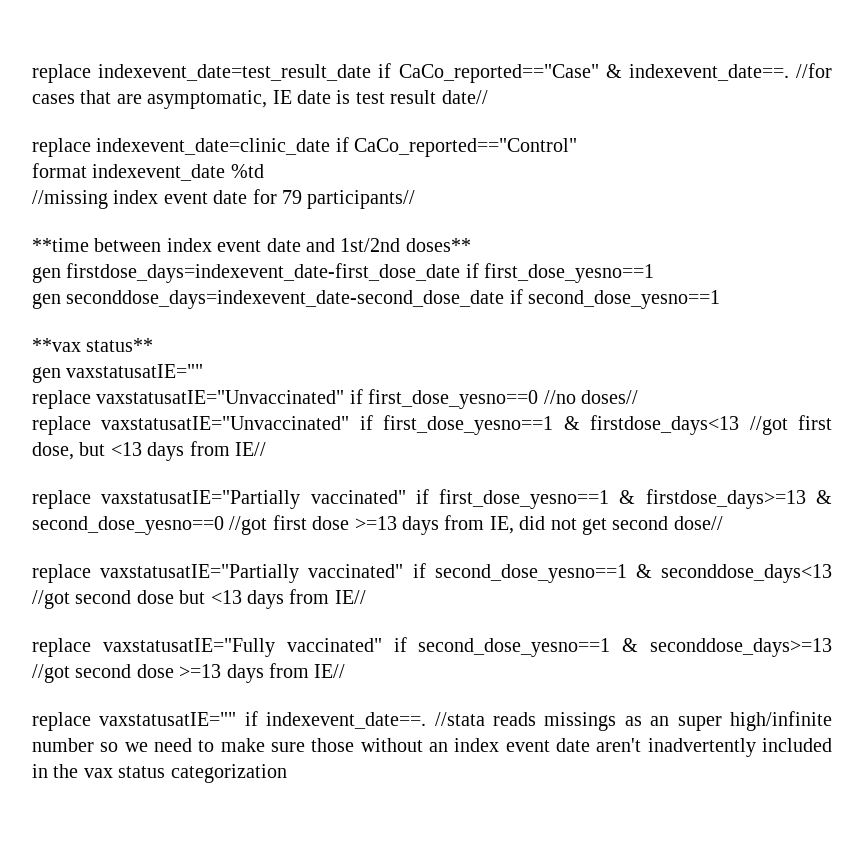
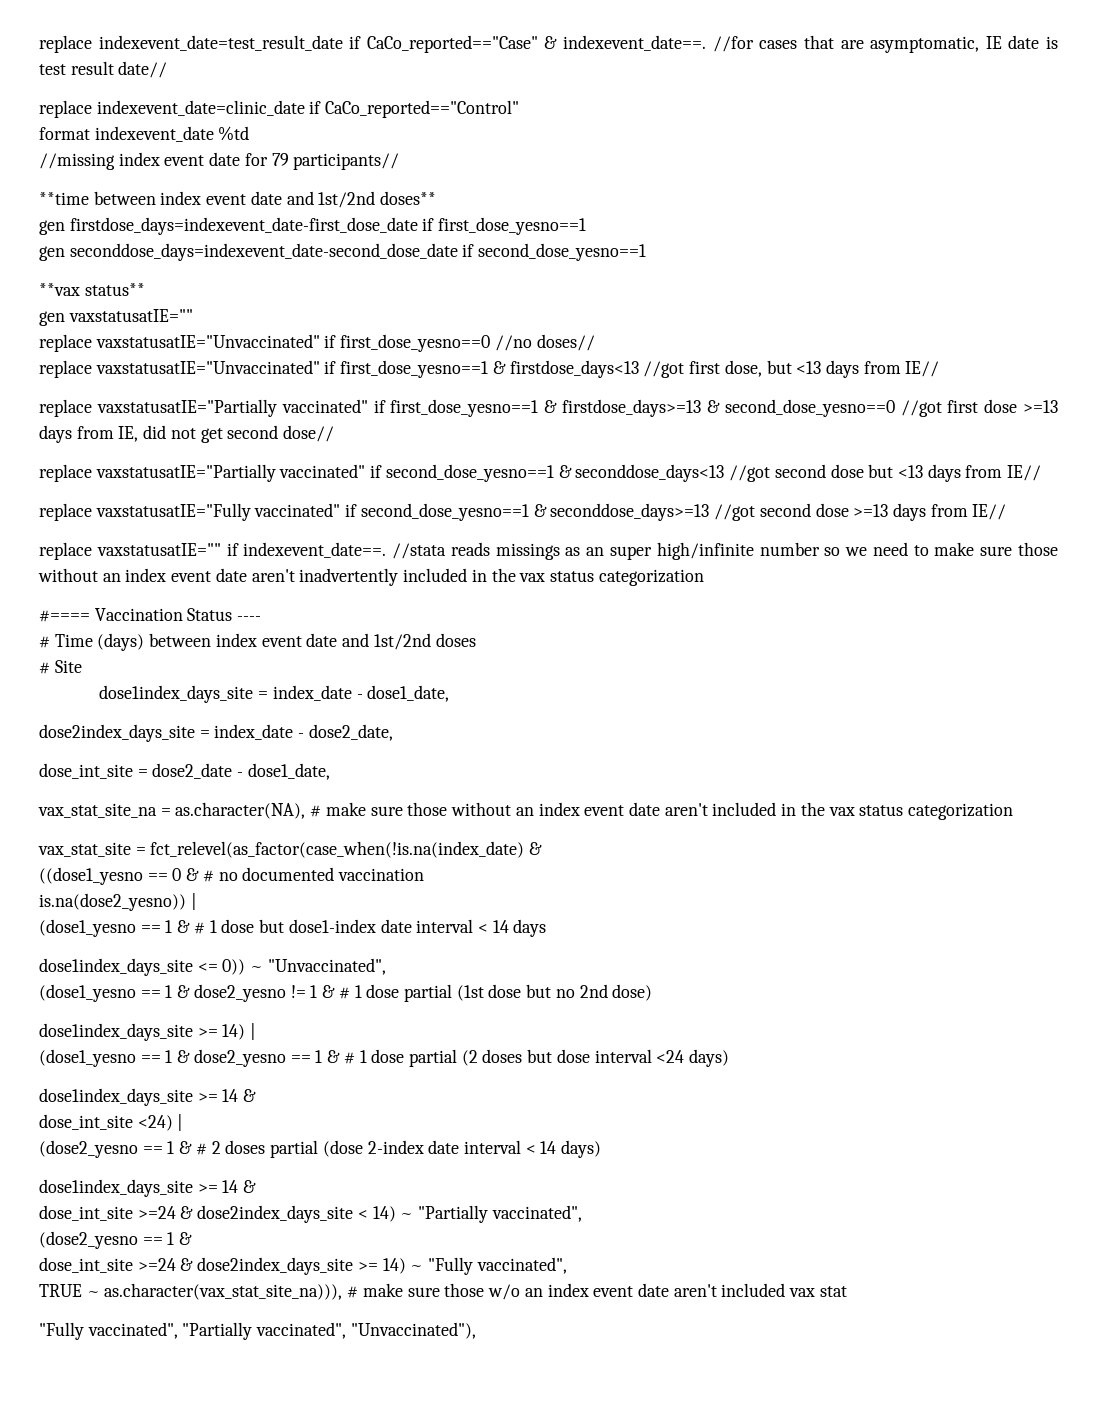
(287, 773) none -> [39,608,262,622] [39,633,476,651] [39,660,82,674] [99,685,450,703] [39,724,393,742] [39,763,330,780] [38,802,1014,820] [38,841,543,858] [39,867,425,885] [39,893,197,911] [39,919,547,937] [39,958,386,976] [39,984,653,1002] [39,1023,257,1041] [39,1049,730,1067] [39,1088,257,1106] [39,1114,184,1131] [39,1140,602,1158] [39,1179,257,1197] [39,1205,582,1223] [39,1231,193,1249] [39,1257,567,1275] [39,1283,847,1300] [39,1322,476,1340] // #==== Vaccination Status ---- // # Time (days) between index event date and 1st/2nd doses // # Site // dose1index_days_site = index_date - dose1_date, // dose2index_days_site = index_date - dose2_date, // dose_int_site = dose2_date - dose1_date, // vax_stat_site_na = as.character(NA), # make sure those without an index event date aren't included in the vax status categorization // vax_stat_site = fct_relevel(as_factor(case_when(!is.na(index_date) & // ((dose1_yesno == 0 & # no documented vaccination // is.na(dose2_yesno)) | // (dose1_yesno == 1 & # 1 dose but dose1-index date interval < 14 days // dose1index_days_site <= 0)) ~ "Unvaccinated", // (dose1_yesno == 1 & dose2_yesno != 1 & # 1 dose partial (1st dose but no 2nd dose) // dose1index_days_site >= 14) | // (dose1_yesno == 1 & dose2_yesno == 1 & # 1 dose partial (2 doses but dose interval <24 days) // dose1index_days_site >= 14 & // dose_int_site <24) | // (dose2_yesno == 1 & # 2 doses partial (dose 2-index date interval < 14 days) // dose1index_days_site >= 14 & // dose_int_site >=24 & dose2index_days_site < 14) ~ "Partially vaccinated", // (dose2_yesno == 1 & // dose_int_site >=24 & dose2index_days_site >= 14) ~ "Fully vaccinated", // TRUE ~ as.character(vax_stat_site_na))), # make sure those w/o an index event date aren't included vax stat // "Fully vaccinated", "Partially vaccinated", "Unvaccinated"),

